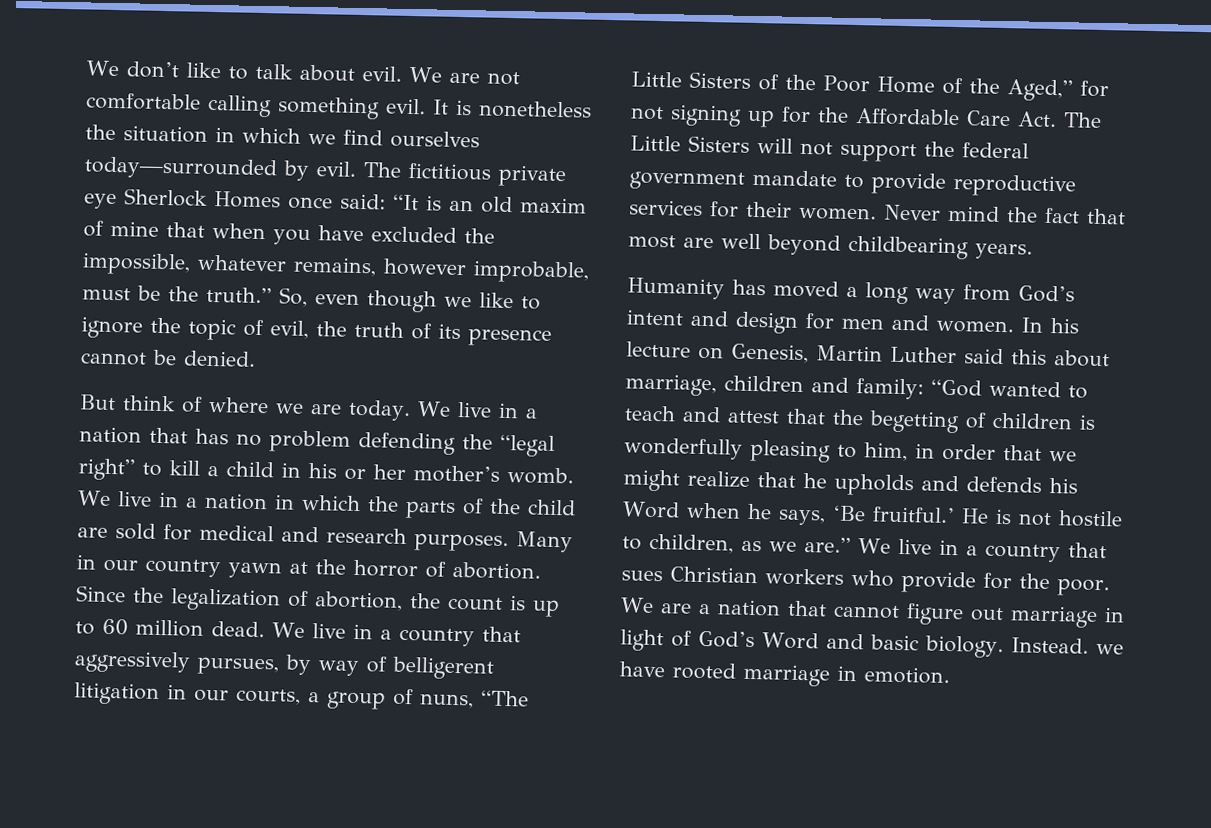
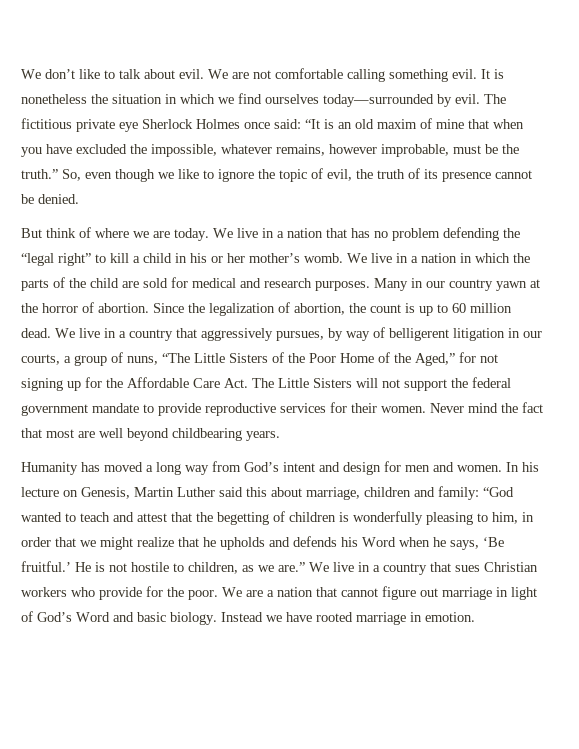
[214,191,281,209] Homes -> [196,119,240,129] Holmes
[1010,637,1089,654] Instead. -> [221,612,263,622] Instead

